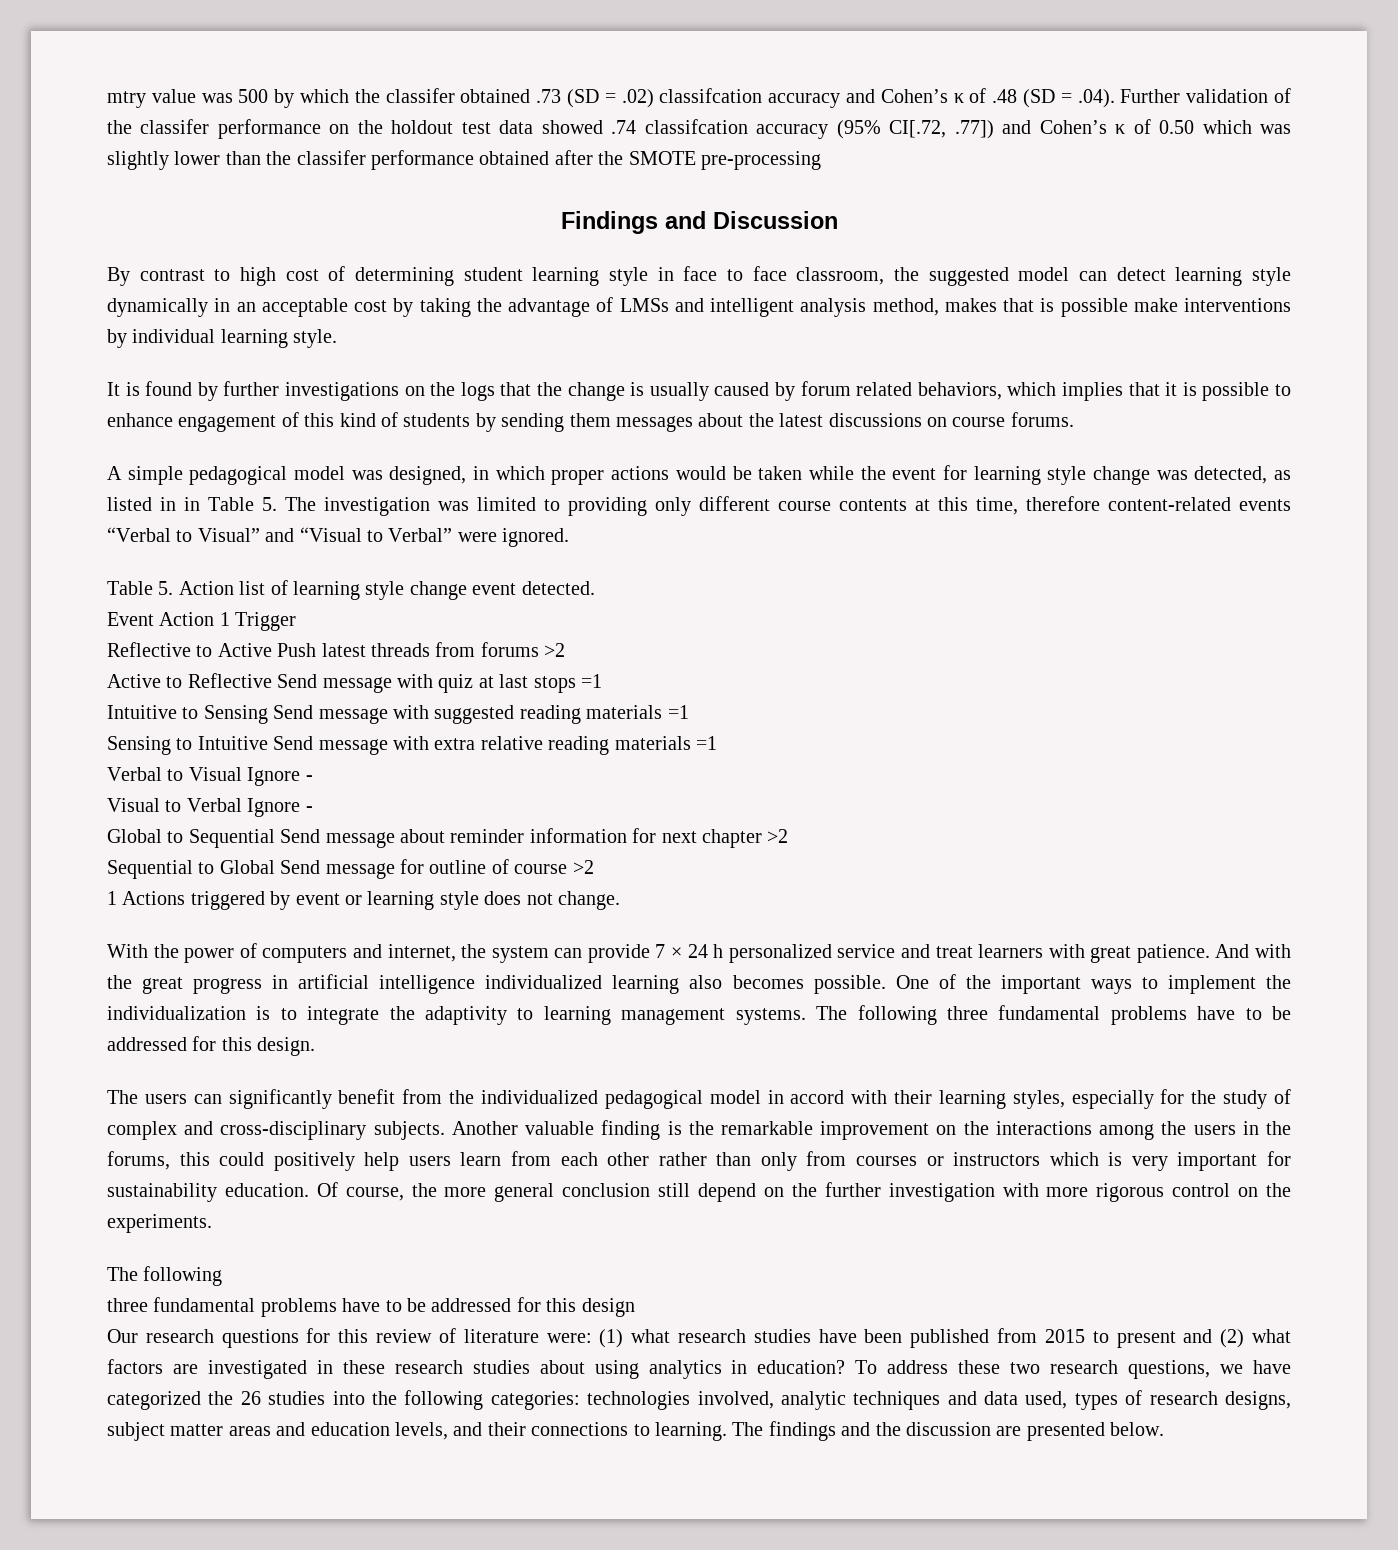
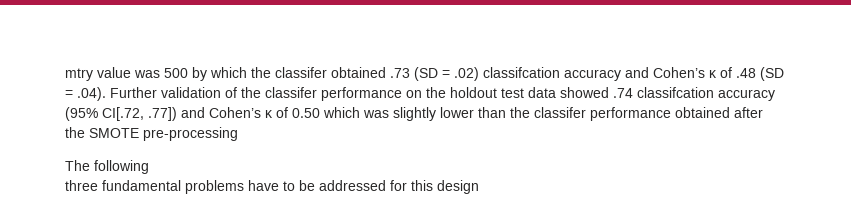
[560,211,838,234] [107,266,1291,286] [107,297,1291,317] [107,329,338,348] [107,381,1291,401] [107,412,1074,432] [107,465,1291,485] [107,496,1291,516] [107,527,570,547] [107,580,595,600] [107,612,297,631] [107,642,566,657] [107,673,602,693] [107,705,689,724] [107,736,717,755] [107,767,313,786] [107,798,313,817] [107,828,789,848] [107,859,594,879] [107,891,620,910] [107,943,1292,963] [107,974,1291,994] [107,1005,1291,1025] [107,1036,316,1056] [107,1089,1291,1109] [107,1120,1291,1140] [107,1151,1291,1171] [107,1182,1292,1202] [107,1214,212,1233] // Findings and Discussion // By contrast to high cost of determining student learning style in face to face classroom, the suggested model can detect learning style dynamically in an acceptable cost by taking the advantage of LMSs and intelligent analysis method, makes that is possible make interventions by individual learning style. // It is found by further investigations on the logs that the change is usually caused by forum related behaviors, which implies that it is possible to enhance engagement of this kind of students by sending them messages about the latest discussions on course forums. // A simple pedagogical model was designed, in which proper actions would be taken while the event for learning style change was detected, as listed in in Table 5. The investigation was limited to providing only different course contents at this time, therefore content-related events “Verbal to Visual” and “Visual to Verbal” were ignored. // Table 5. Action list of learning style change event detected. // Event Action 1 Trigger // Reflective to Active Push latest threads from forums >2 // Active to Reflective Send message with quiz at last stops =1 // Intuitive to Sensing Send message with suggested reading materials =1 // Sensing to Intuitive Send message with extra relative reading materials =1 // Verbal to Visual Ignore - // Visual to Verbal Ignore - // Global to Sequential Send message about reminder information for next chapter >2 // Sequential to Global Send message for outline of course >2 // 1 Actions triggered by event or learning style does not change. // With the power of computers and internet, the system can provide 7 × 24 h personalized service and treat learners with great patience. And with the great progress in artificial intelligence individualized learning also becomes possible. One of the important ways to implement the individualization is to integrate the adaptivity to learning management systems. The following three fundamental problems have to be addressed for this design. // The users can significantly benefit from the individualized pedagogical model in accord with their learning styles, especially for the study of complex and cross-disciplinary subjects. Another valuable finding is the remarkable improvement on the interactions among the users in the forums, this could positively help users learn from each other rather than only from courses or instructors which is very important for sustainability education. Of course, the more general conclusion still depend on the further investigation with more rigorous control on the experiments. -> (238, 134) none
[107,1328,1292,1348] [107,1359,1291,1379] [107,1390,1292,1410] [107,1421,1165,1441] // Our research questions for this review of literature were: (1) what research studies have been published from 2015 to present and (2) what factors are investigated in these research studies about using analytics in education? To address these two research questions, we have categorized the 26 studies into the following categories: technologies involved, analytic techniques and data used, types of research designs, subject matter areas and education levels, and their connections to learning. The findings and the discussion are presented below. -> (479, 187) none

